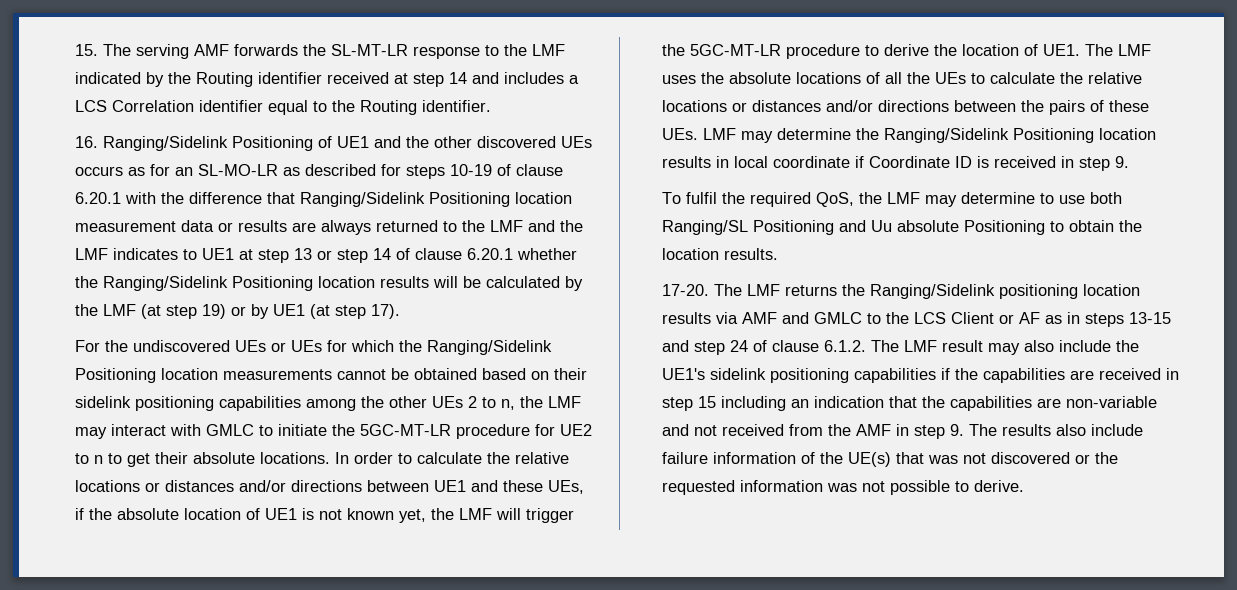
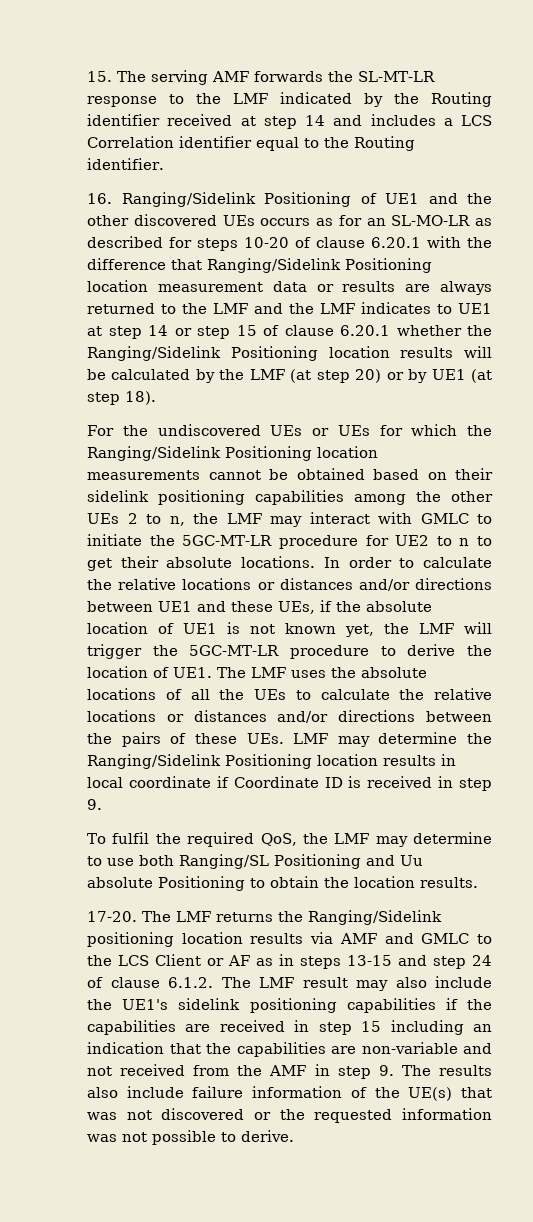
[450,164,493,176] 10-19 -> [244,237,290,248] 10-20
[294,248,313,260] 13 -> [148,325,169,336] 14
[373,248,392,260] 14 -> [236,325,257,336] 15
[202,304,227,319] 19) -> [355,369,382,383] 20)
[371,304,401,319] 17). -> [125,391,157,405] 18).

